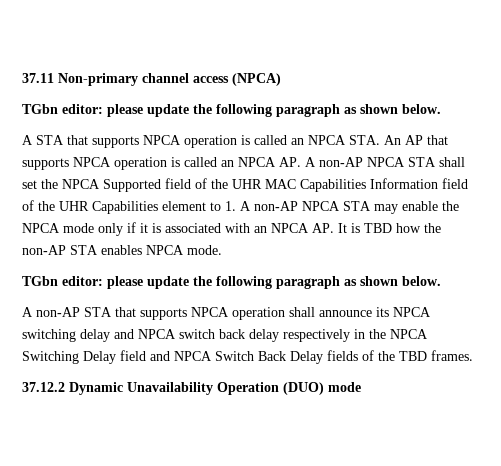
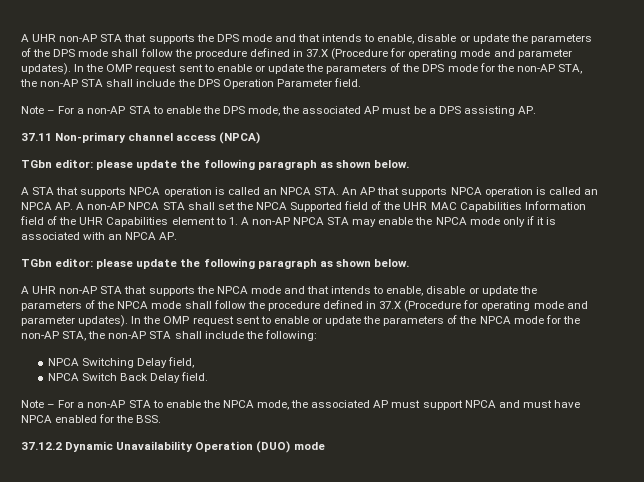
(22, 78) none -> [21,34,592,44] [21,48,572,60] [21,63,582,75] [20,78,361,89] [21,106,536,116] A UHR non-AP STA that supports the DPS mode and that intends to enable, disable or update the parameters of the DPS mode shall follow the procedure defined in 37.X (Procedure for operating mode and parameter updates). In the OMP request sent to enable or update the parameters of the DPS mode for the non-AP STA, the non-AP STA shall include the DPS Operation Parameter field. // Note – For a non-AP STA to enable the DPS mode, the associated AP must be a DPS assisting AP. //
[338,223,441,233] [22,245,222,255] It is TBD how the non-AP STA enables NPCA mode. -> (178, 236) none
[36,307,431,320] [22,329,386,342] non-AP STA that supports NPCA operation shall announce its NPCA switching delay and NPCA switch back delay respectively in the -> [32,286,537,296] [21,300,588,312] [21,315,580,327] [21,330,317,341] UHR non-AP STA that supports the NPCA mode and that intends to enable, disable or update the parameters of the NPCA mode shall follow the procedure defined in 37.X (Procedure for operating mode and parameter updates). In the OMP request sent to enable or update the parameters of the NPCA mode for the non-AP STA, the non-AP STA shall include the following: //
[120,350,170,361] field and -> [168,357,195,368] field, //
[327,350,473,361] fields of the TBD frames. -> [181,372,209,381] [21,400,580,410] [21,414,162,423] field. // Note – For a non-AP STA to enable the NPCA mode, the associated AP must support NPCA and must have NPCA enabled for the BSS.

